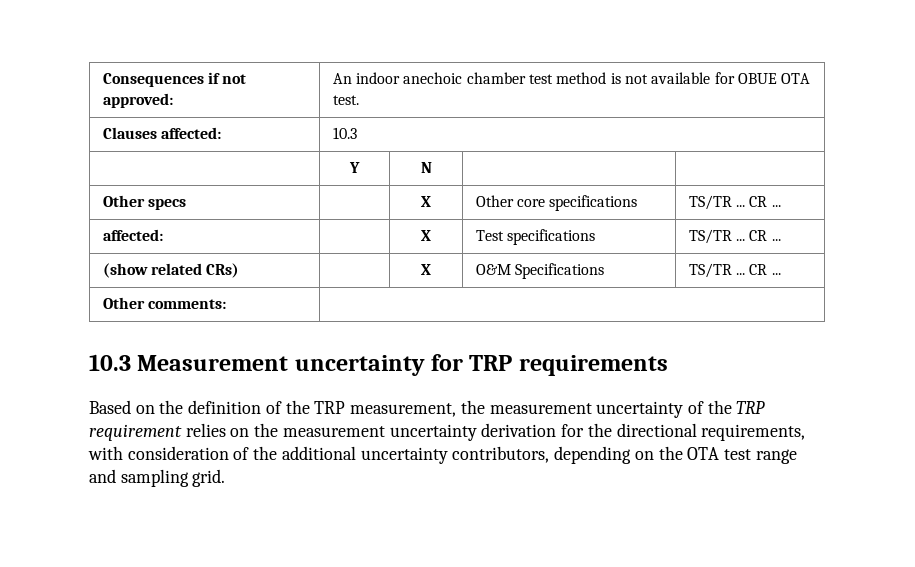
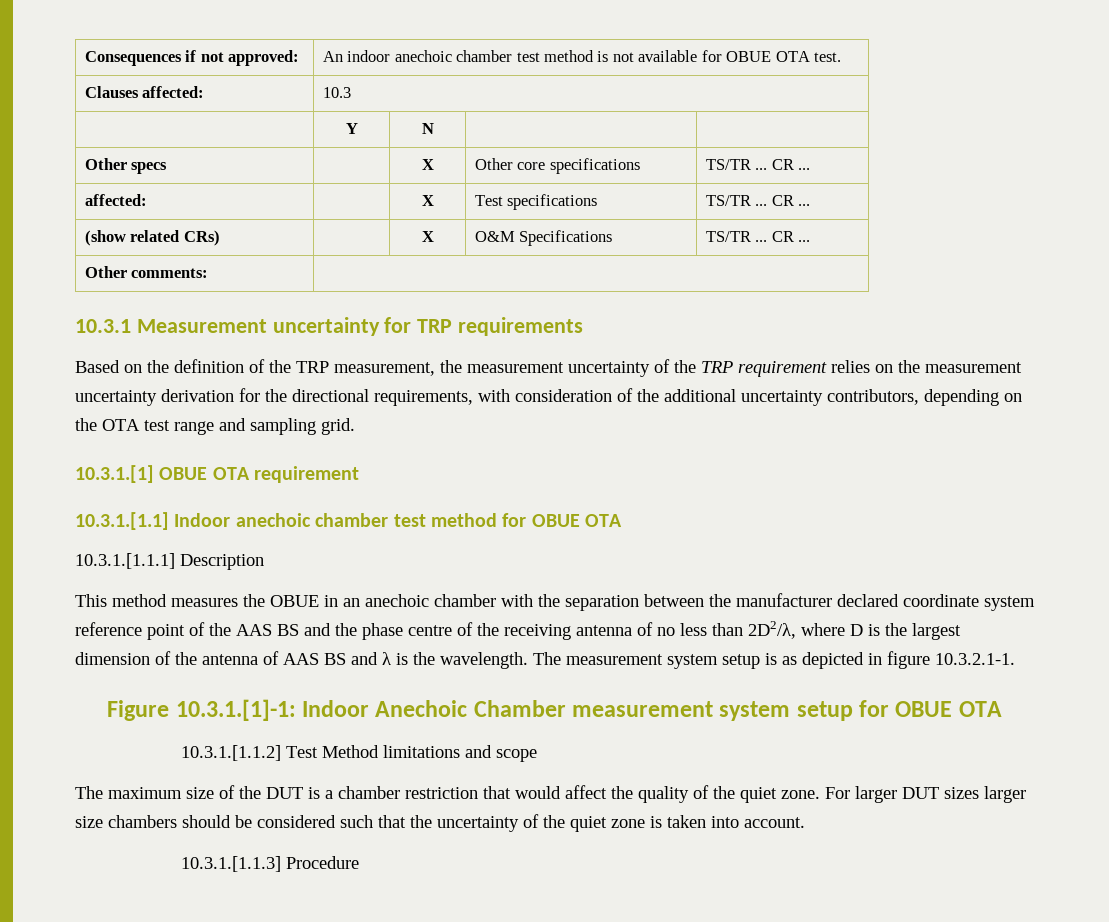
[89,354,131,371] 10.3 -> [75,319,131,333] 10.3.1
(226, 478) none -> [75,465,360,483] [75,512,623,530] [75,553,264,570] [75,593,1035,611] [75,621,961,640] [75,651,1015,669] [107,699,1002,721] [180,745,537,762] [75,785,1026,803] [75,814,805,832] [180,856,359,872] // 10.3.1.[1] OBUE OTA requirement // 10.3.1.[1.1] Indoor anechoic chamber test method for OBUE OTA // 10.3.1.[1.1.1] Description // This method measures the OBUE in an anechoic chamber with the separation between the manufacturer declared coordinate system reference point of the AAS BS and the phase centre of the receiving antenna of no less than 2D2/λ, where D is the largest dimension of the antenna of AAS BS and λ is the wavelength. The measurement system setup is as depicted in figure 10.3.2.1-1. // Figure 10.3.1.[1]-1: Indoor Anechoic Chamber measurement system setup for OBUE OTA // 10.3.1.[1.1.2] Test Method limitations and scope // The maximum size of the DUT is a chamber restriction that would affect the quality of the quiet zone. For larger DUT sizes larger size chambers should be considered such that the uncertainty of the quiet zone is taken into account. // 10.3.1.[1.1.3] Procedure

